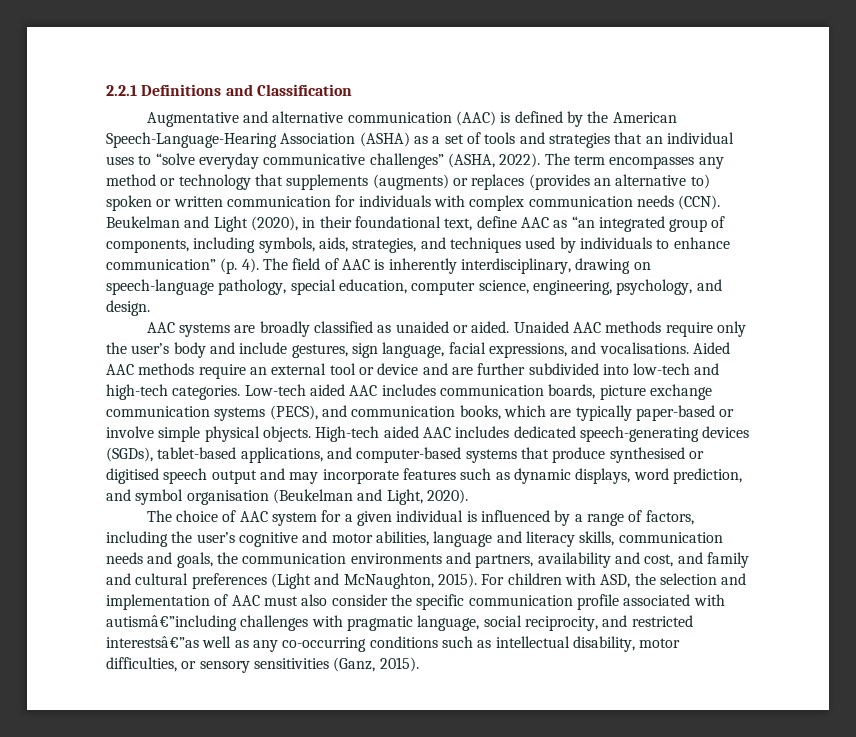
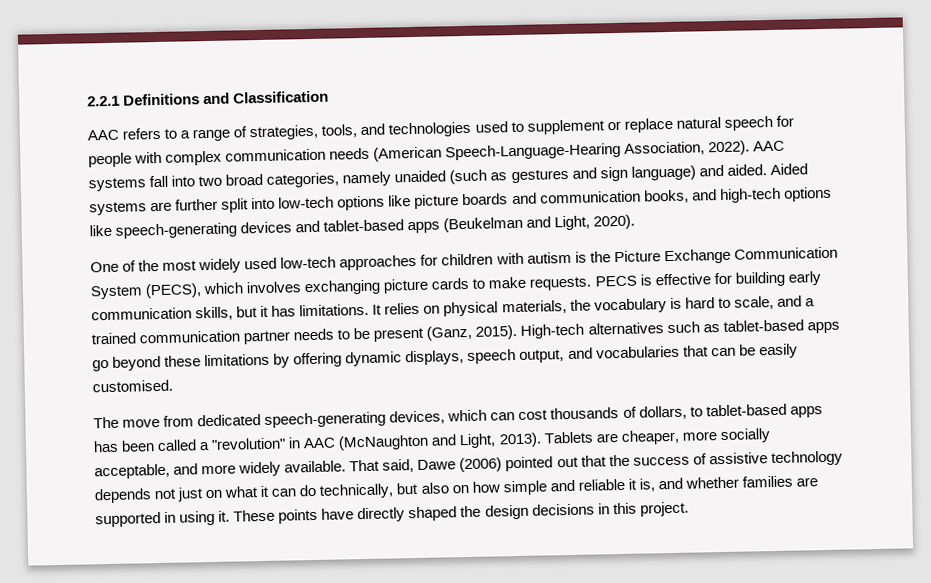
[146,111,677,127] [106,132,734,148] [106,153,724,169] [106,174,710,190] [106,195,721,211] [106,216,726,232] [106,237,730,253] [106,258,651,274] [106,279,722,295] [106,300,150,316] [146,321,746,337] [106,342,730,358] [106,363,448,379] Augmentative and alternative communication (AAC) is defined by the American Speech-Language-Hearing Association (ASHA) as a set of tools and strategies that an individual uses to “solve everyday communicative challenges” (ASHA, 2022). The term encompasses any method or technology that supplements (augments) or replaces (provides an alternative to) spoken or written communication for individuals with complex communication needs (CCN). Beukelman and Light (2020), in their foundational text, define AAC as “an integrated group of components, including symbols, aids, strategies, and techniques used by individuals to enhance communication” (p. 4). The field of AAC is inherently interdisciplinary, drawing on speech-language pathology, special education, computer science, engineering, psychology, and design. // AAC systems are broadly classified as unaided or aided. Unaided AAC methods require only the user’s body and include gestures, sign language, facial expressions, and vocalisations. Aided AAC methods require an external tool or device and -> [87,115,794,142] [88,140,786,168] [88,163,808,192] [89,201,147,216] AAC refers to a range of strategies, tools, and technologies used to supplement or replace natural speech for people with complex communication needs (American Speech-Language-Hearing Association, 2022). AAC systems fall into two broad categories, namely unaided (such as gestures and sign language) and aided. Aided systems
[528,363,599,375] subdivided -> [221,198,250,213] split
[694,363,720,375] [106,384,712,400] [106,405,735,421] [106,426,750,442] [106,447,704,463] [106,468,742,484] [106,489,468,505] [146,510,694,526] [106,531,723,547] [106,552,749,568] [106,573,747,589] [106,594,725,610] [106,615,693,631] [106,636,681,652] [106,657,419,673] and high-tech categories. Low-tech aided AAC includes communication boards, picture exchange communication systems (PECS), and communication books, which are typically paper-based or involve simple physical objects. High-tech aided AAC includes dedicated speech-generating devices (SGDs), tablet-based applications, and computer-based systems that produce synthesised or digitised speech output and may incorporate features such as dynamic displays, word prediction, and symbol organisation (Beukelman and Light, 2020). // The choice of AAC system for a given individual is influenced by a range of factors, including the user’s cognitive and motor abilities, language and literacy skills, communication needs and goals, the communication environments and partners, availability and cost, and family and cultural preferences (Light and McNaughton, 2015). For children with ASD, the selection and implementation of AAC must also consider the specific communication profile associated with autismâ€”including challenges with pragmatic language, social reciprocity, and restricted interestsâ€”as well as any co-occurring conditions such as intellectual disability, motor difficulties, or sensory sensitivities (Ganz, 2015). -> [337,186,832,211] [89,214,636,239] [90,246,838,274] [90,271,821,300] [91,295,815,321] [91,319,840,345] [92,343,798,372] [92,379,173,393] [93,403,823,429] [93,428,771,453] [94,450,843,480] [94,475,819,504] [95,501,689,528] options like picture boards and communication books, and high-tech options like speech-generating devices and tablet-based apps (Beukelman and Light, 2020). // One of the most widely used low-tech approaches for children with autism is the Picture Exchange Communication System (PECS), which involves exchanging picture cards to make requests. PECS is effective for building early communication skills, but it has limitations. It relies on physical materials, the vocabulary is hard to scale, and a trained communication partner needs to be present (Ganz, 2015). High-tech alternatives such as tablet-based apps go beyond these limitations by offering dynamic displays, speech output, and vocabularies that can be easily customised. // The move from dedicated speech-generating devices, which can cost thousands of dollars, to tablet-based apps has been called a "revolution" in AAC (McNaughton and Light, 2013). Tablets are cheaper, more socially acceptable, and more widely available. That said, Dawe (2006) pointed out that the success of assistive technology depends not just on what it can do technically, but also on how simple and reliable it is, and whether families are supported in using it. These points have directly shaped the design decisions in this project.

